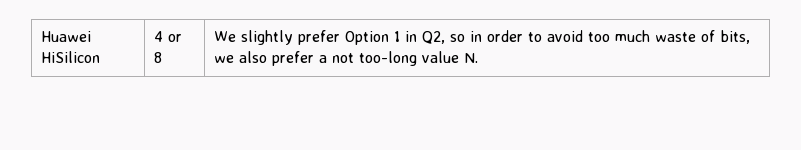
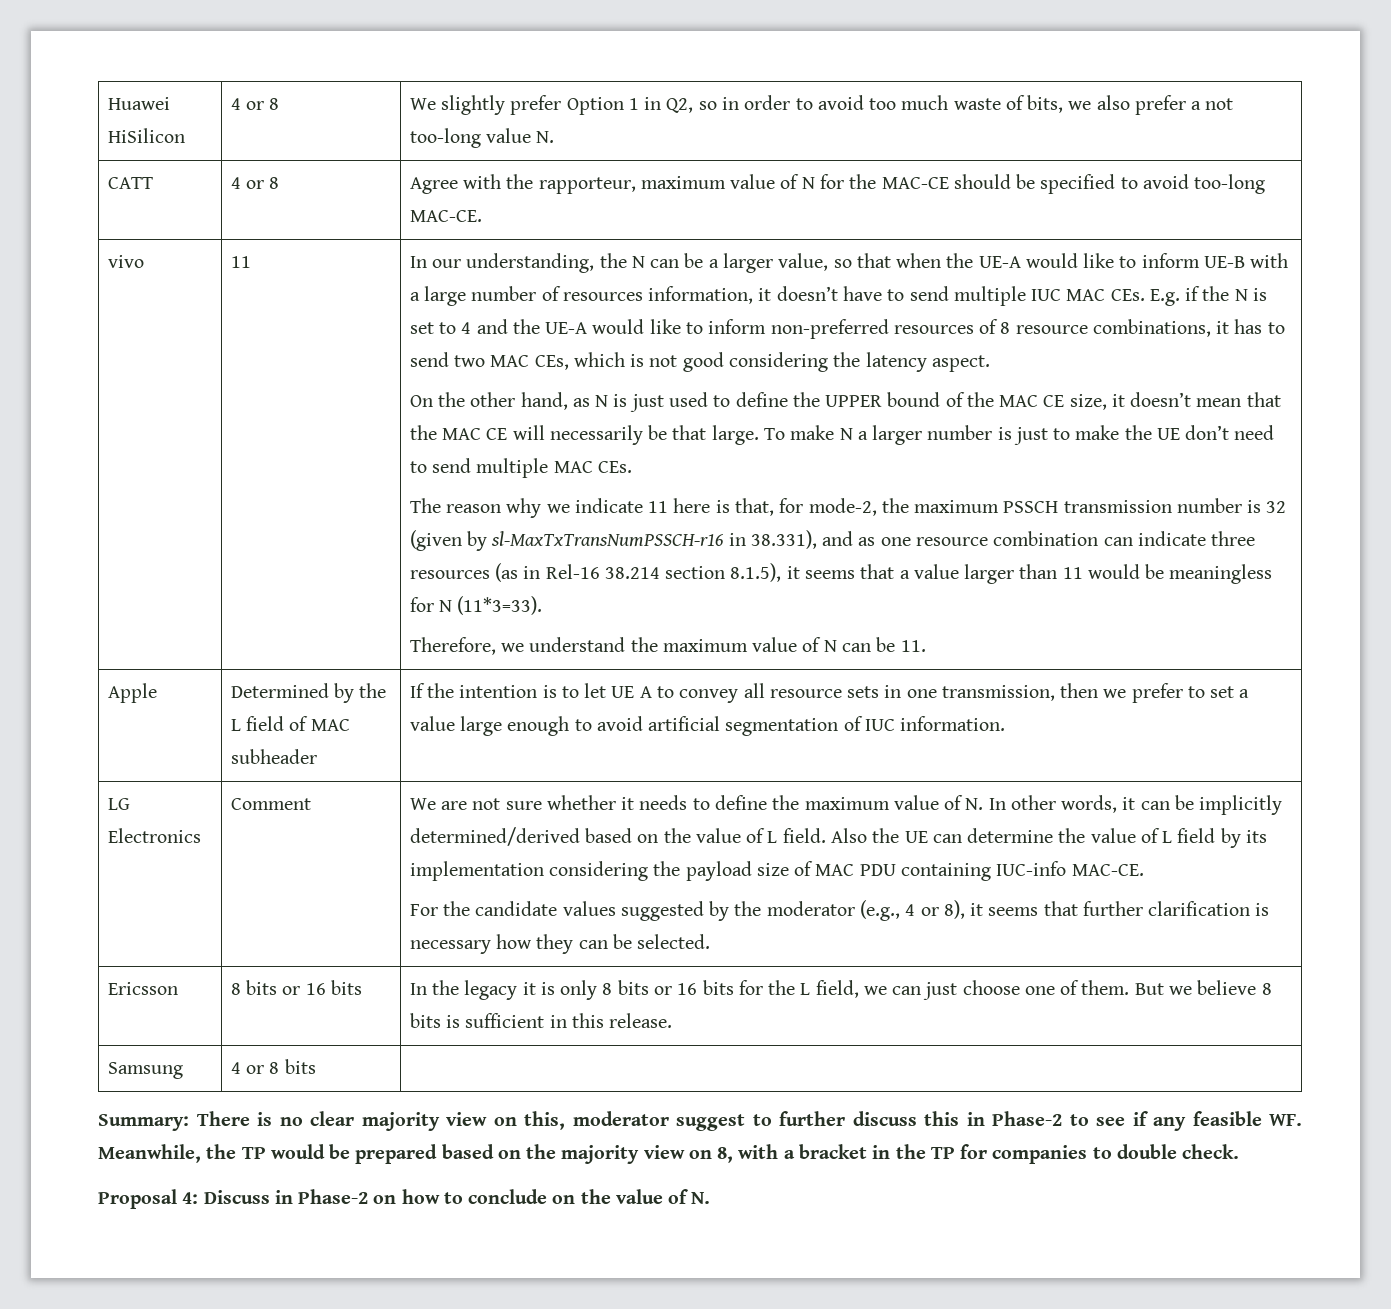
(479, 58) none -> [107,177,153,189] [230,177,280,189] [409,174,1266,194] [409,210,482,222] [107,255,144,268] [230,256,251,268] [409,253,1289,273] [409,286,1267,306] [409,319,1285,339] [409,352,990,372] [409,392,1281,412] [409,425,1275,445] [409,458,632,478] [409,498,1287,518] [409,530,1256,551] [409,563,1273,584] [409,596,543,615] [409,637,926,655] [107,683,157,703] [230,683,387,703] [230,716,350,731] [230,749,317,764] [409,683,1250,703] [409,716,1006,736] [107,798,130,810] [107,828,201,843] [230,798,311,810] [409,795,1283,815] [409,827,1267,848] [409,861,1144,881] [409,900,1270,921] [409,934,711,954] [107,982,178,995] [230,980,362,995] [409,980,1272,1000] [409,1013,673,1028] [107,1062,183,1079] [230,1059,316,1074] [98,1111,1302,1131] [98,1144,1240,1164] [98,1189,711,1209] // CATT | 4 or 8 | Agree with the rapporteur, maximum value of N for the MAC-CE should be specified to avoid too-long MAC-CE. // vivo | 11 | In our understanding, the N can be a larger value, so that when the UE-A would like to inform UE-B with a large number of resources information, it doesn’t have to send multiple IUC MAC CEs. E.g. if the N is set to 4 and the UE-A would like to inform non-preferred resources of 8 resource combinations, it has to send two MAC CEs, which is not good considering the latency aspect. // On the other hand, as N is just used to define the UPPER bound of the MAC CE size, it doesn’t mean that the MAC CE will necessarily be that large. To make N a larger number is just to make the UE don’t need to send multiple MAC CEs. // The reason why we indicate 11 here is that, for mode-2, the maximum PSSCH transmission number is 32 (given by sl-MaxTxTransNumPSSCH-r16 in 38.331), and as one resource combination can indicate three resources (as in Rel-16 38.214 section 8.1.5), it seems that a value larger than 11 would be meaningless for N (11*3=33). // Therefore, we understand the maximum value of N can be 11. // Apple | Determined by the L field of MAC subheader | If the intention is to let UE A to convey all resource sets in one transmission, then we prefer to set a value large enough to avoid artificial segmentation of IUC information. // LG Electronics | Comment | We are not sure whether it needs to define the maximum value of N. In other words, it can be implicitly determined/derived based on the value of L field. Also the UE can determine the value of L field by its implementation considering the payload size of MAC PDU containing IUC-info MAC-CE. // For the candidate values suggested by the moderator (e.g., 4 or 8), it seems that further clarification is necessary how they can be selected. // Ericsson | 8 bits or 16 bits | In the legacy it is only 8 bits or 16 bits for the L field, we can just choose one of them. But we believe 8 bits is sufficient in this release. // Samsung | 4 or 8 bits | // Summary: There is no clear majority view on this, moderator suggest to further discuss this in Phase-2 to see if any feasible WF. Meanwhile, the TP would be prepared based on the majority view on 8, with a bracket in the TP for companies to double check. // Proposal 4: Discuss in Phase-2 on how to conclude on the value of N.

